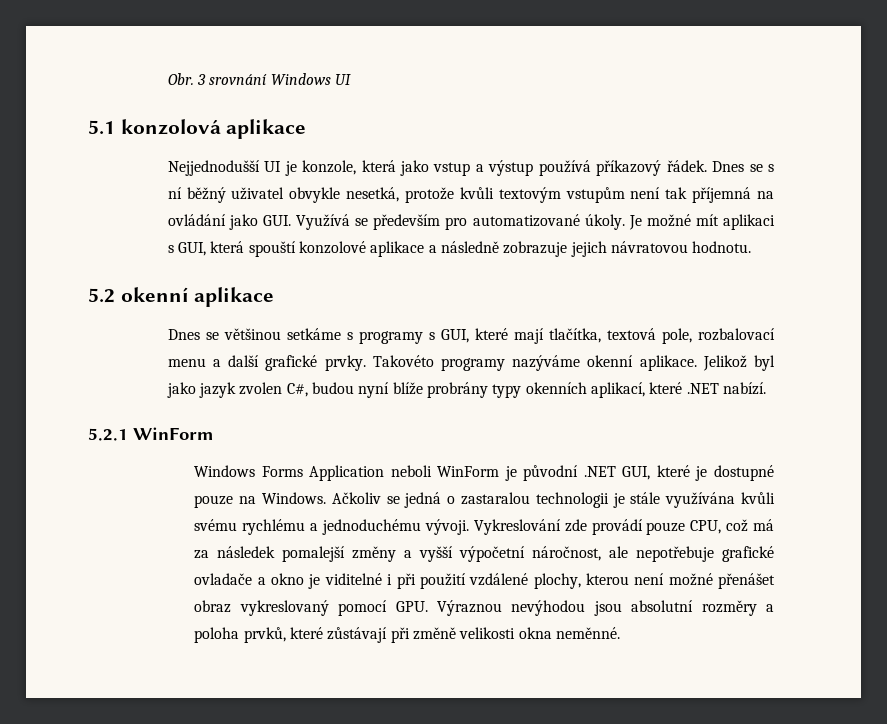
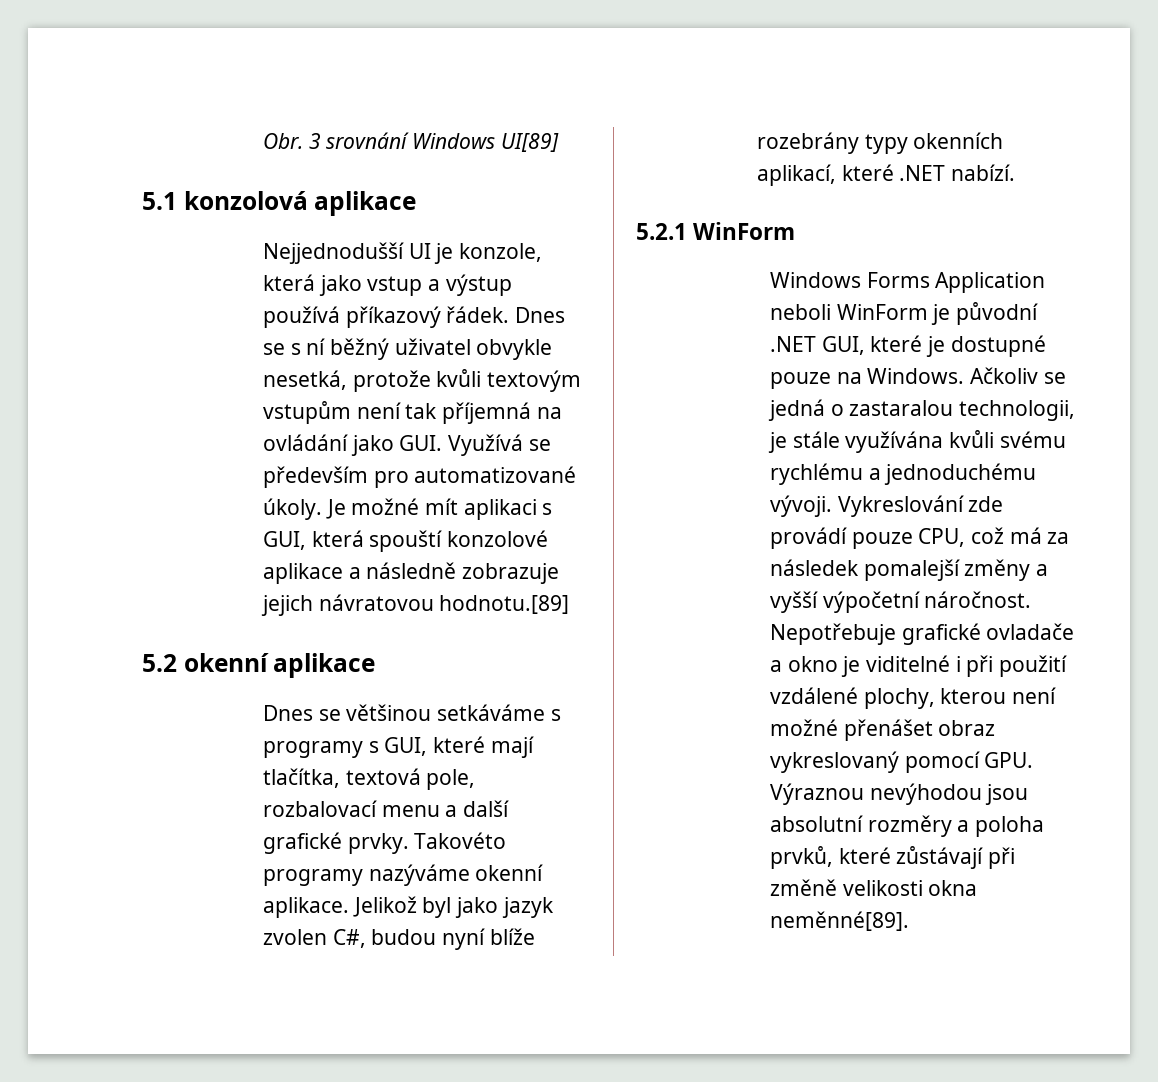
[335,74,352,85] UI -> [500,133,559,152] UI[89]
[692,241,752,253] hodnotu. -> [439,595,570,614] hodnotu.[89]
[286,328,341,340] setkáme -> [436,704,545,721] setkáváme
[427,382,489,398] probrány -> [756,132,859,154] rozebrány
[535,492,609,508] technologii -> [959,400,1076,421] technologii,
[532,546,715,562] náročnost, ale nepotřebuje -> [924,591,1032,608] [770,623,897,645] náročnost. Nepotřebuje
[555,627,620,639] neměnné. -> [770,911,910,931] neměnné[89].

